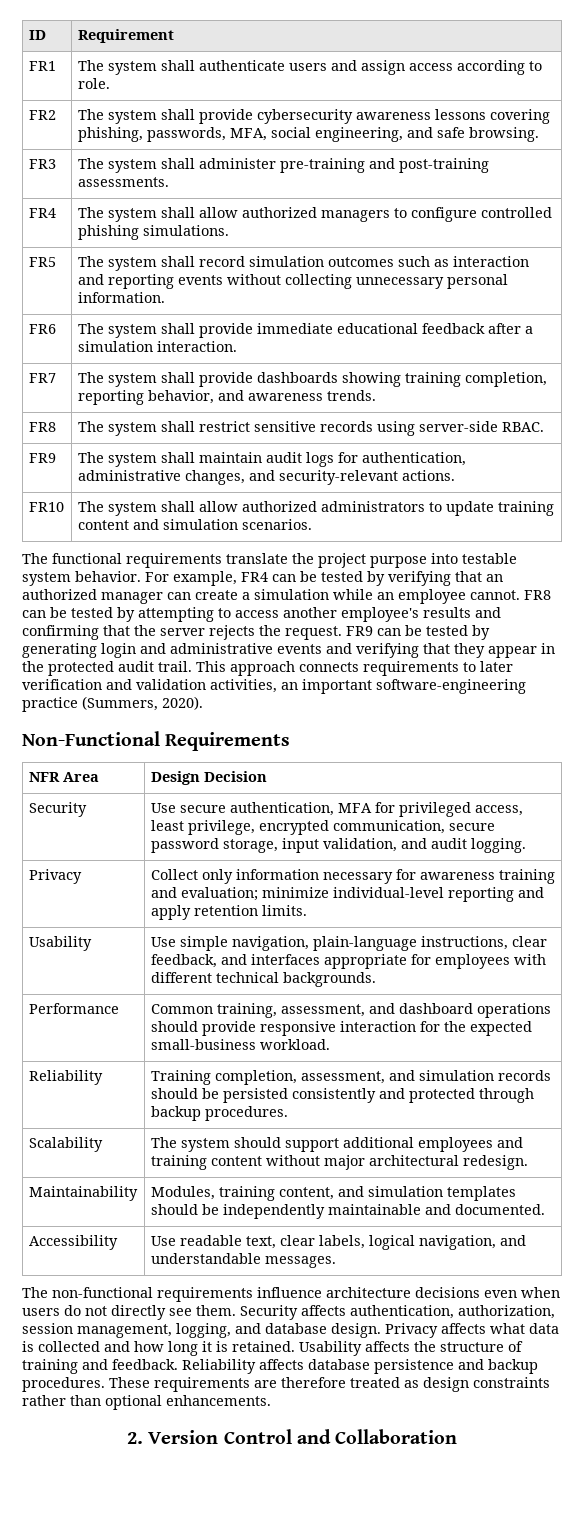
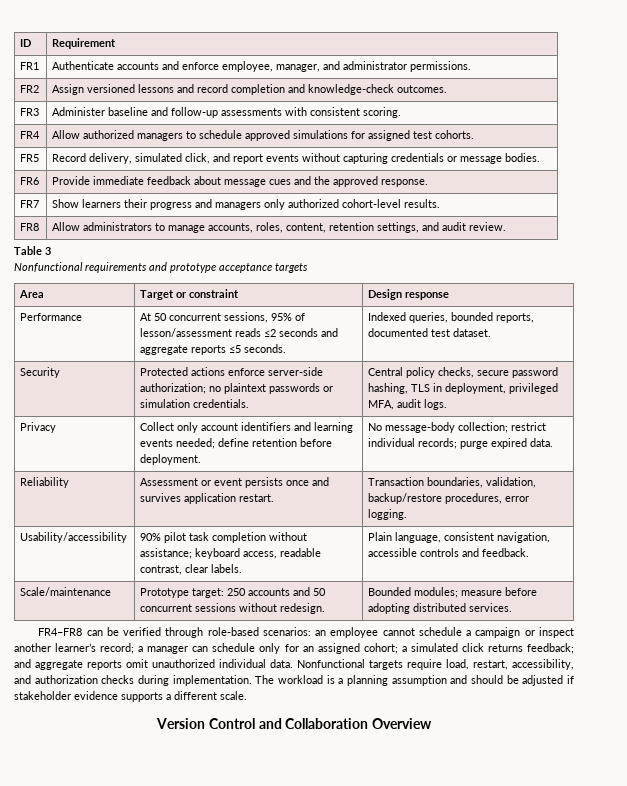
[77,60,542,75] [77,78,110,89] [28,110,56,120] [77,109,550,124] [77,127,539,142] [28,159,56,169] [77,158,489,173] [77,177,169,187] [28,208,56,218] [77,207,552,222] [77,225,229,240] [28,257,56,267] [77,256,529,271] [77,274,508,289] [77,292,165,303] [28,324,56,334] [77,323,533,338] [77,341,237,352] [28,373,56,383] [77,372,547,387] [77,390,376,405] [28,422,56,432] [77,421,544,436] [28,453,56,463] [77,452,466,467] [77,470,455,485] [28,502,64,512] [77,501,554,516] [77,519,312,530] [22,553,517,568] [22,571,503,586] [22,589,551,604] [22,607,501,622] [22,625,490,640] [22,643,555,658] [22,661,513,676] [22,679,526,694] [22,696,203,712] [22,731,291,751] [28,772,99,782] [150,771,267,785] [28,802,87,817] [150,802,523,817] [150,820,495,835] [150,838,526,853] [28,869,82,884] [150,869,555,884] [150,887,544,902] [150,905,307,920] [28,936,92,951] [150,936,547,951] [150,954,546,969] [150,972,376,987] [28,1003,119,1014] [150,1003,551,1018] [150,1021,532,1036] [150,1039,330,1050] [28,1070,103,1085] [150,1070,551,1085] [150,1088,534,1103] [150,1106,288,1121] [28,1137,103,1152] [150,1137,523,1152] [150,1155,528,1170] [28,1186,138,1201] [150,1186,516,1201] [150,1204,545,1219] [28,1235,118,1250] [150,1235,526,1250] [150,1253,336,1268] [22,1287,560,1302] [22,1305,555,1320] [22,1323,559,1338] [22,1341,523,1356] [22,1359,538,1374] [22,1377,550,1392] [22,1395,271,1410] [126,1432,143,1444] The system shall authenticate users and assign access according to role. // FR2 | The system shall provide cybersecurity awareness lessons covering phishing, passwords, MFA, social engineering, and safe browsing. // FR3 | The system shall administer pre-training and post-training assessments. // FR4 | The system shall allow authorized managers to configure controlled phishing simulations. // FR5 | The system shall record simulation outcomes such as interaction and reporting events without collecting unnecessary personal information. // FR6 | The system shall provide immediate educational feedback after a simulation interaction. // FR7 | The system shall provide dashboards showing training completion, reporting behavior, and awareness trends. // FR8 | The system shall restrict sensitive records using server-side RBAC. // FR9 | The system shall maintain audit logs for authentication, administrative changes, and security-relevant actions. // FR10 | The system shall allow authorized administrators to update training content and simulation scenarios. // The functional requirements translate the project purpose into testable system behavior. For example, FR4 can be tested by verifying that an authorized manager can create a simulation while an employee cannot. FR8 can be tested by attempting to access another employee's results and confirming that the server rejects the request. FR9 can be tested by generating login and administrative events and verifying that they appear in the protected audit trail. This approach connects requirements to later verification and validation activities, an important software-engineering practice (Summers, 2020). // Non-Functional Requirements // NFR Area | Design Decision // Security | Use secure authentication, MFA for privileged access, least privilege, encrypted communication, secure password storage, input validation, and audit logging. // Privacy | Collect only information necessary for awareness training and evaluation; minimize individual-level reporting and apply retention limits. // Usability | Use simple navigation, plain-language instructions, clear feedback, and interfaces appropriate for employees with different technical backgrounds. // Performance | Common training, assessment, and dashboard operations should provide responsive interaction for the expected small-business workload. // Reliability | Training completion, assessment, and simulation records should be persisted consistently and protected through backup procedures. // Scalability | The system should support additional employees and training content without major architectural redesign. // Maintainability | Modules, training content, and simulation templates should be independently maintainable and documented. // Accessibility | Use readable text, clear labels, logical navigation, and understandable messages. // The non-functional requirements influence architecture decisions even when users do not directly see them. Security affects authentication, authorization, session management, logging, and database design. Privacy affects what data is collected and how long it is retained. Usability affects the structure of training and feedback. Reliability affects database persistence and backup procedures. These requirements are therefore treated as design constraints rather than optional enhancements. // 2. -> [52,61,472,72] [20,85,40,93] [52,84,448,95] [20,108,40,116] [52,107,402,118] [20,131,41,139] [52,130,475,141] [20,154,40,162] [52,153,541,164] [20,177,40,185] [52,176,429,187] [20,200,40,208] [52,199,441,210] [20,223,40,231] [52,222,507,233] [14,246,51,255] [14,262,308,273] [19,290,45,298] [140,289,240,300] [368,289,450,300] [20,313,83,321] [140,312,306,323] [140,328,339,337] [140,344,287,355] [368,312,535,323] [368,328,492,337] [20,367,61,378] [140,367,324,376] [140,383,334,394] [140,399,250,408] [368,367,559,378] [368,383,559,394] [368,399,448,410] [20,422,57,433] [140,422,354,433] [140,438,333,449] [140,454,202,465] [368,422,547,433] [368,438,554,449] [20,477,70,488] [140,477,330,488] [140,493,275,504] [368,477,537,488] [368,493,530,504] [368,509,408,520] [20,532,128,543] [140,532,308,543] [140,548,322,559] [140,564,243,575] [368,532,551,543] [368,548,530,557] [20,587,112,596] [140,587,327,598] [140,603,326,614] [368,587,538,598] [368,603,513,614] [38,627,574,638] [14,643,574,654] [14,659,574,670] [14,675,575,686] [14,691,247,702] Authenticate accounts and enforce employee, manager, and administrator permissions. // FR2 | Assign versioned lessons and record completion and knowledge-check outcomes. // FR3 | Administer baseline and follow-up assessments with consistent scoring. // FR4 | Allow authorized managers to schedule approved simulations for assigned test cohorts. // FR5 | Record delivery, simulated click, and report events without capturing credentials or message bodies. // FR6 | Provide immediate feedback about message cues and the approved response. // FR7 | Show learners their progress and managers only authorized cohort-level results. // FR8 | Allow administrators to manage accounts, roles, content, retention settings, and audit review. // Table 3 // Nonfunctional requirements and prototype acceptance targets // Area | Target or constraint | Design response // Performance | At 50 concurrent sessions, 95% of lesson/assessment reads ≤2 seconds and aggregate reports ≤5 seconds. | Indexed queries, bounded reports, documented test dataset. // Security | Protected actions enforce server-side authorization; no plaintext passwords or simulation credentials. | Central policy checks, secure password hashing, TLS in deployment, privileged MFA, audit logs. // Privacy | Collect only account identifiers and learning events needed; define retention before deployment. | No message-body collection; restrict individual records; purge expired data. // Reliability | Assessment or event persists once and survives application restart. | Transaction boundaries, validation, backup/restore procedures, error logging. // Usability/accessibility | 90% pilot task completion without assistance; keyboard access, readable contrast, clear labels. | Plain language, consistent navigation, accessible controls and feedback. // Scale/maintenance | Prototype target: 250 accounts and 50 concurrent sessions without redesign. | Bounded modules; measure before adopting distributed services. // FR4–FR8 can be verified through role-based scenarios: an employee cannot schedule a campaign or inspect another learner’s record; a manager can schedule only for an assigned cohort; a simulated click returns feedback; and aggregate reports omit unauthorized individual data. Nonfunctional targets require load, restart, accessibility, and authorization checks during implementation. The workload is a planning assumption and should be adjusted if stakeholder evidence supports a different scale. //
(458, 1436) none -> [372,718,433,729] Overview

